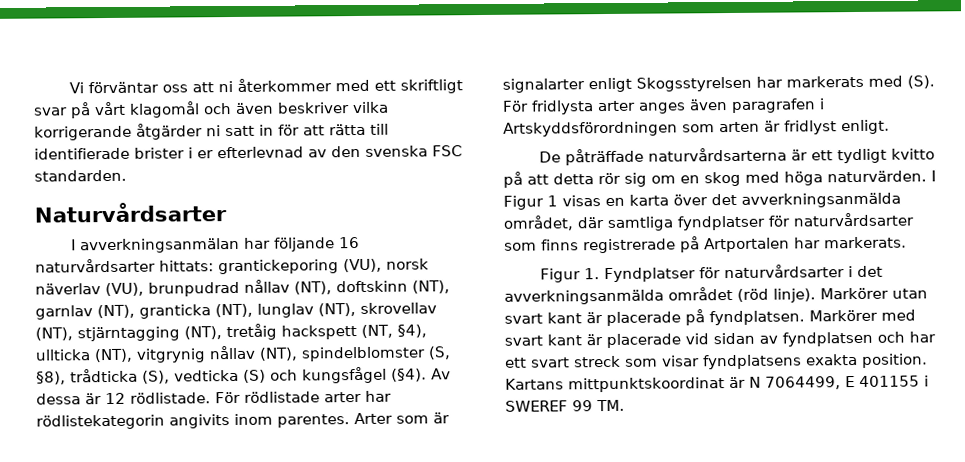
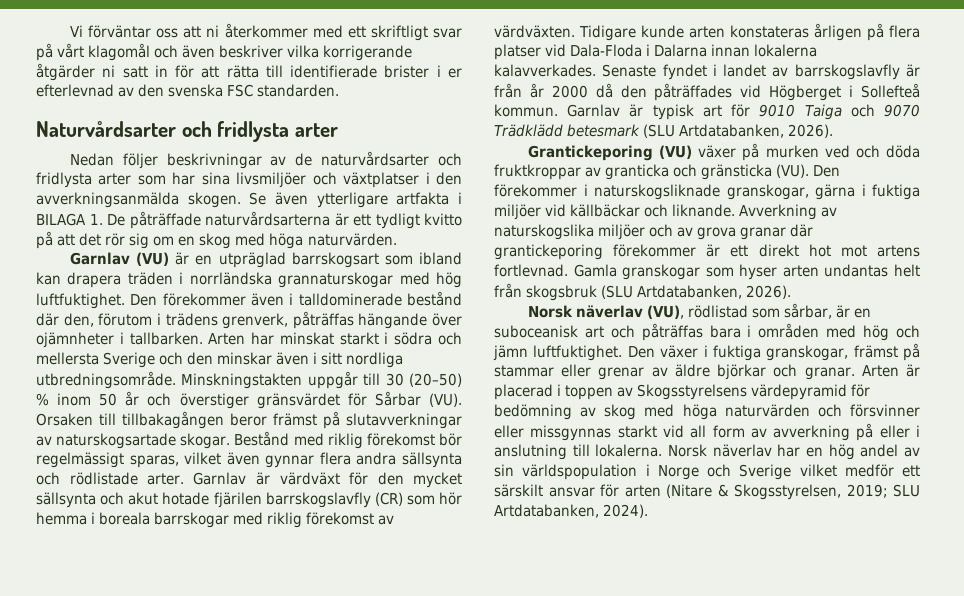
[71,236,361,254] [35,258,429,275] [35,279,450,297] [35,302,437,320] [35,323,427,342] [35,345,451,363] [36,366,451,385] [36,390,392,405] [36,412,450,430] [502,75,935,93] [502,98,825,115] [503,119,890,137] // I avverkningsanmälan har följande 16 naturvårdsarter hittats: grantickeporing (VU), norsk näverlav (VU), brunpudrad nållav (NT), doftskinn (NT), garnlav (NT), granticka (NT), lunglav (NT), skrovellav (NT), stjärntagging (NT), tretåig hackspett (NT, §4), ullticka (NT), vitgrynig nållav (NT), spindelblomster (S, §8), trådticka (S), vedticka (S) och kungsfågel (§4). Av dessa är 12 rödlistade. För rödlistade arter har rödlistekategorin angivits inom parentes. Arter som är signalarter enligt Skogsstyrelsen har markerats med (S). För fridlysta arter anges även paragrafen i Artskyddsförordningen som arten är fridlyst enligt. // -> [181,121,339,142] [69,151,462,169] [36,172,463,188] [36,192,463,208] [36,213,103,226] och fridlysta arter // Nedan följer beskrivningar av de naturvårdsarter och fridlysta arter som har sina livsmiljöer och växtplatser i den avverkningsanmälda skogen. Se även ytterligare artfakta i BILAGA 1.
[553,173,594,185] detta -> [79,233,102,246] det
[931,170,936,182] [503,192,901,210] [503,212,914,231] [504,236,907,254] [540,264,884,283] [504,286,928,305] [504,309,916,327] [504,331,936,349] [505,353,928,370] [505,375,929,393] [505,399,625,412] I Figur 1 visas en karta över det avverkningsanmälda området, där samtliga fyndplatser för naturvårdsarter som finns registrerade på Artportalen har markerats. // Figur 1. Fyndplatser för naturvårdsarter i det avverkningsanmälda området (röd linje). Markörer utan svart kant är placerade på fyndplatsen. Markörer med svart kant är placerade vid sidan av fyndplatsen och har ett svart streck som visar fyndplatsens exakta position. Kartans mittpunktskoordinat är N 7064499, E 401155 i SWEREF 99 TM. -> [69,252,463,268] [36,272,463,288] [36,291,462,309] [36,311,462,329] [36,332,462,348] [36,352,404,368] [36,371,462,389] [36,391,462,409] [36,411,462,429] [36,431,462,449] [36,452,462,468] [36,472,462,488] [36,492,462,508] [36,512,395,528] [494,23,920,41] [494,44,818,60] [494,64,920,80] [494,83,920,101] [494,104,920,120] [494,124,834,138] [527,143,921,161] [494,164,841,180] [494,184,920,200] [494,204,838,220] [494,224,814,240] [494,244,920,260] [494,264,920,280] [494,283,792,301] [527,303,872,319] [494,323,921,341] [493,343,920,361] [494,364,920,380] [494,384,871,400] [494,404,920,420] [494,423,920,441] [494,444,920,460] [494,464,920,480] [494,484,920,500] [494,504,649,518] // Garnlav (VU) är en utpräglad barrskogsart som ibland kan drapera träden i norrländska grannaturskogar med hög luftfuktighet. Den förekommer även i talldominerade bestånd där den, förutom i trädens grenverk, påträffas hängande över ojämnheter i tallbarken. Arten har minskat starkt i södra och mellersta Sverige och den minskar även i sitt nordliga utbredningsområde. Minskningstakten uppgår till 30 (20–50) % inom 50 år och överstiger gränsvärdet för Sårbar (VU). Orsaken till tillbakagången beror främst på slutavverkningar av naturskogsartade skogar. Bestånd med riklig förekomst bör regelmässigt sparas, vilket även gynnar flera andra sällsynta och rödlistade arter. Garnlav är värdväxt för den mycket sällsynta och akut hotade fjärilen barrskogslavfly (CR) som hör hemma i boreala barrskogar med riklig förekomst av värdväxten. Tidigare kunde arten konstateras årligen på flera platser vid Dala-Floda i Dalarna innan lokalerna kalavverkades. Senaste fyndet i landet av barrskogslavfly är från år 2000 då den påträffades vid Högberget i Sollefteå kommun. Garnlav är typisk art för 9010 Taiga och 9070 Trädklädd betesmark (SLU Artdatabanken, 2026). // Grantickeporing (VU) växer på murken ved och döda fruktkroppar av granticka och gränsticka (VU). Den förekommer i naturskogsliknade granskogar, gärna i fuktiga miljöer vid källbäckar och liknande. Avverkning av naturskogslika miljöer och av grova granar där grantickeporing förekommer är ett direkt hot mot artens fortlevnad. Gamla granskogar som hyser arten undantas helt från skogsbruk (SLU Artdatabanken, 2026). // Norsk näverlav (VU), rödlistad som sårbar, är en suboceanisk art och påträffas bara i områden med hög och jämn luftfuktighet. Den växer i fuktiga granskogar, främst på stammar eller grenar av äldre björkar och granar. Arten är placerad i toppen av Skogsstyrelsens värdepyramid för bedömning av skog med höga naturvärden och försvinner eller missgynnas starkt vid all form av avverkning på eller i anslutning till lokalerna. Norsk näverlav har en hög andel av sin världspopulation i Norge och Sverige vilket medför ett särskilt ansvar för arten (Nitare & Skogsstyrelsen, 2019; SLU Artdatabanken, 2024).

